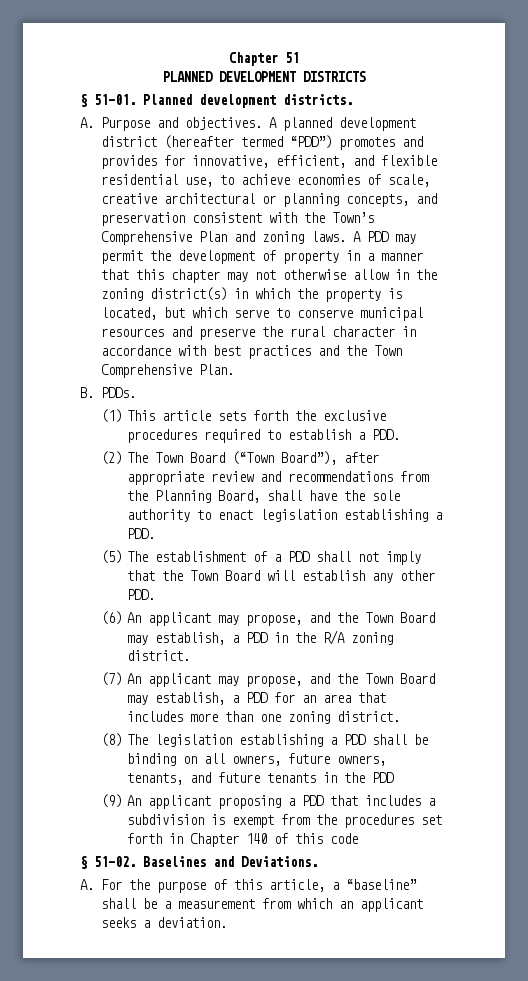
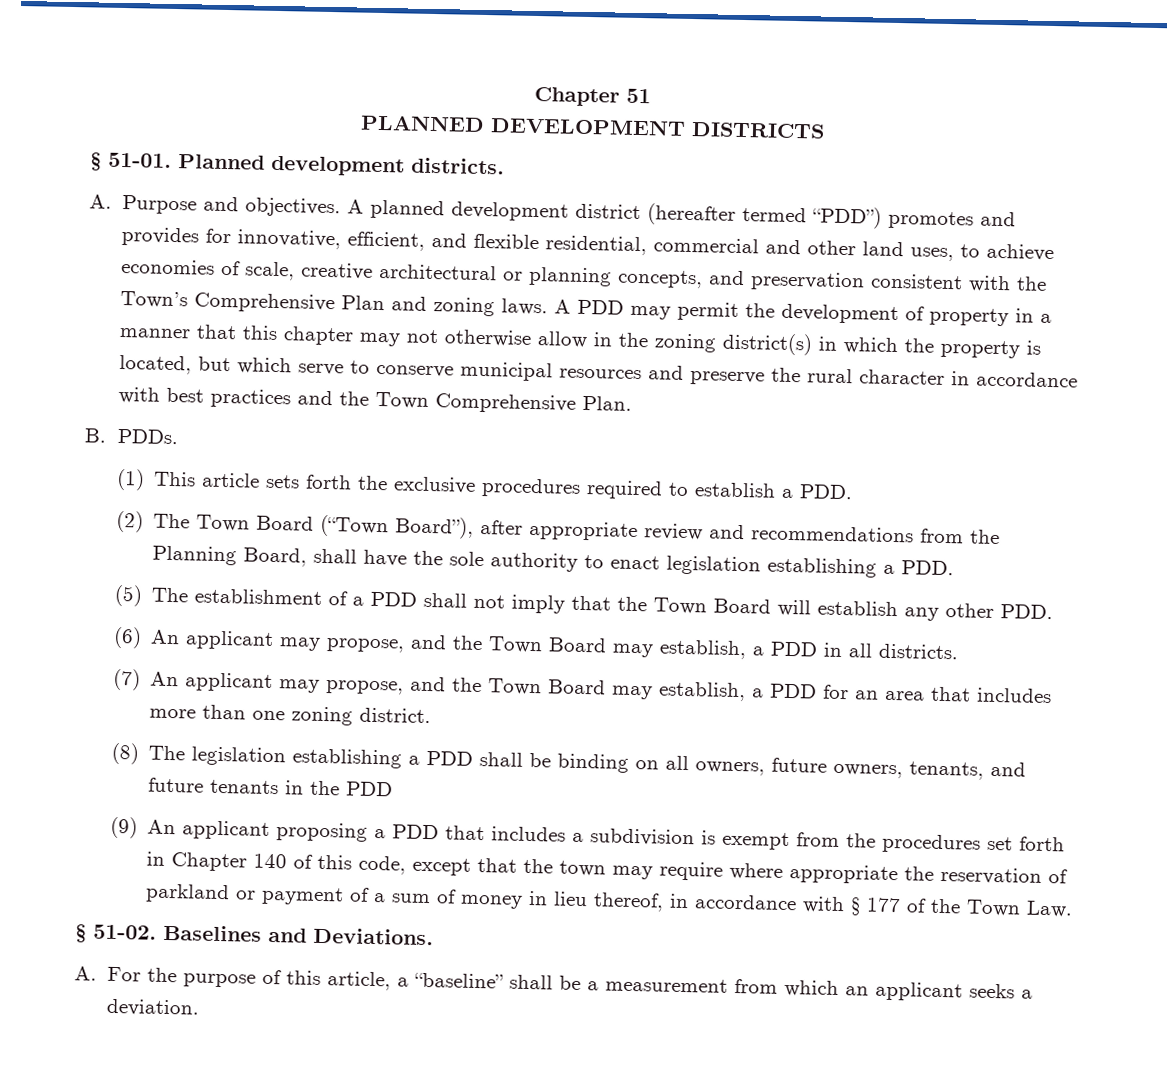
[100,174,213,187] residential use, -> [544,235,954,262] residential, commercial and other land uses,
[295,630,394,645] [127,650,191,661] the R/A zoning district. -> [847,643,959,660] all districts.
[330,833,359,844] code -> [357,855,1068,885] [144,883,1073,918] code, except that the town may require where appropriate the reservation of parkland or payment of a sum of money in lieu thereof, in accordance with § 177 of the Town Law.

